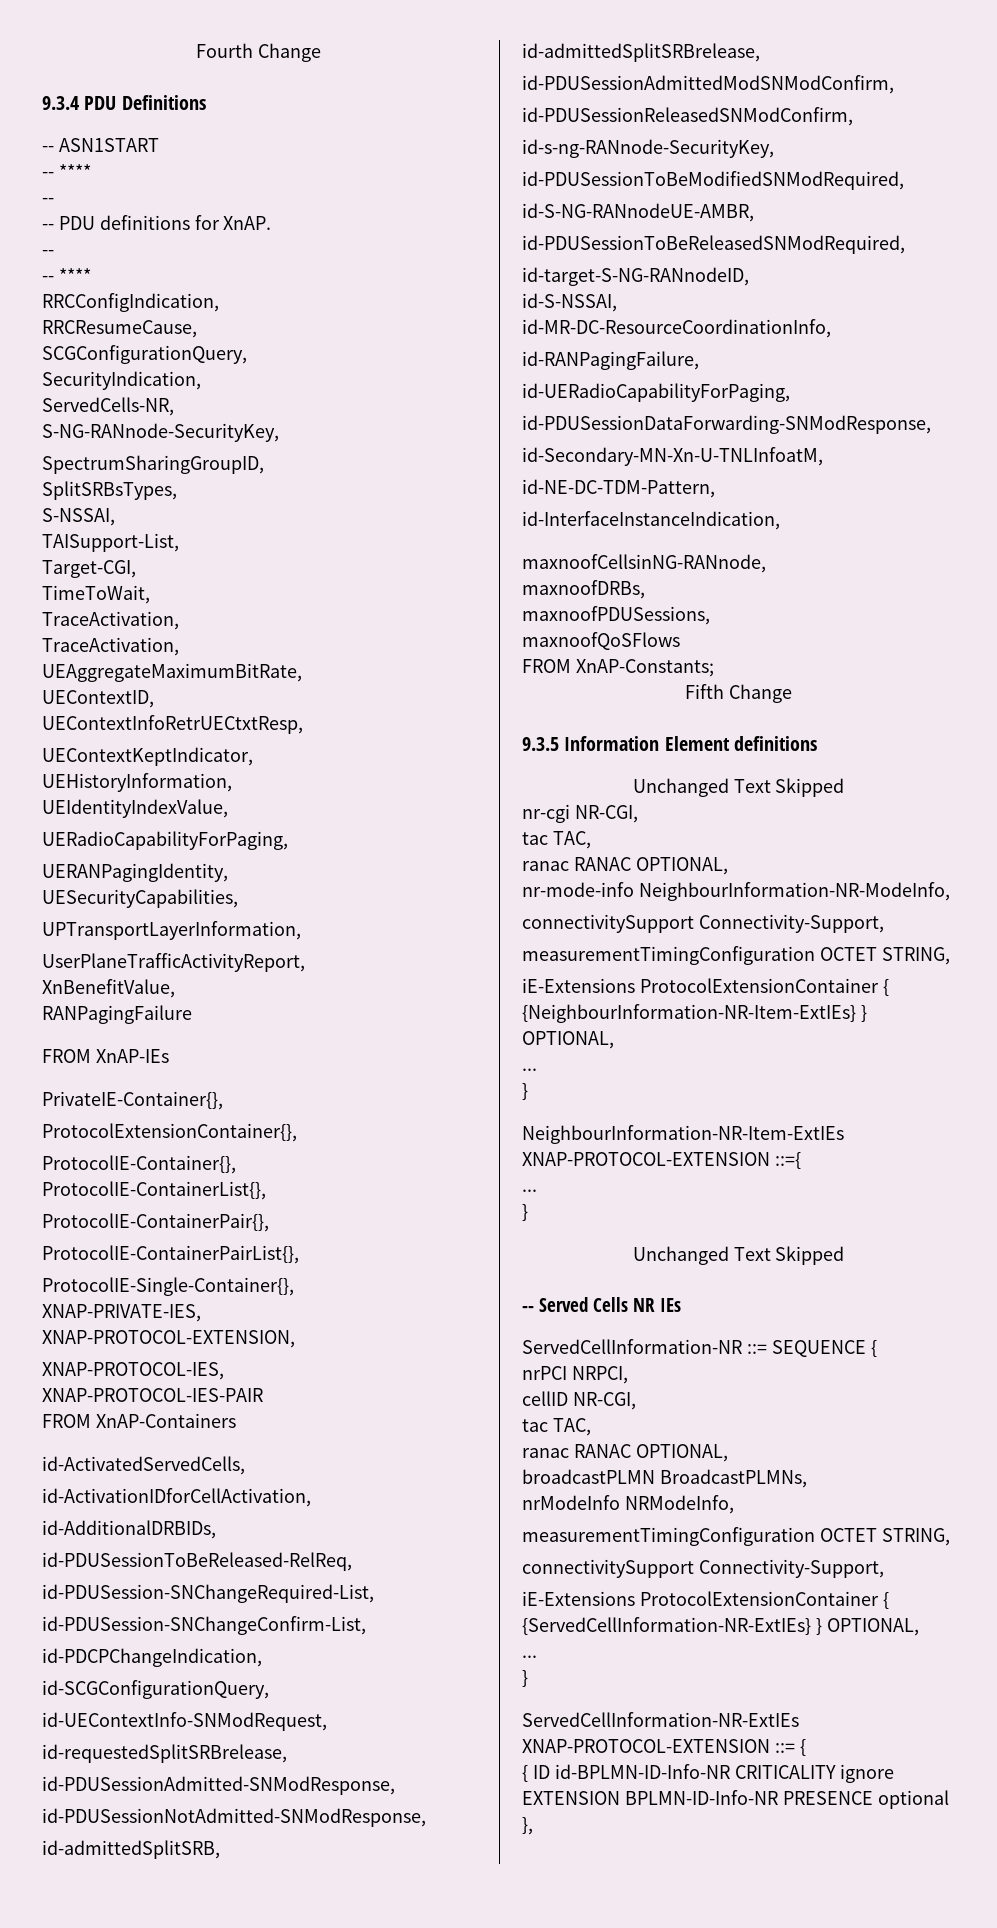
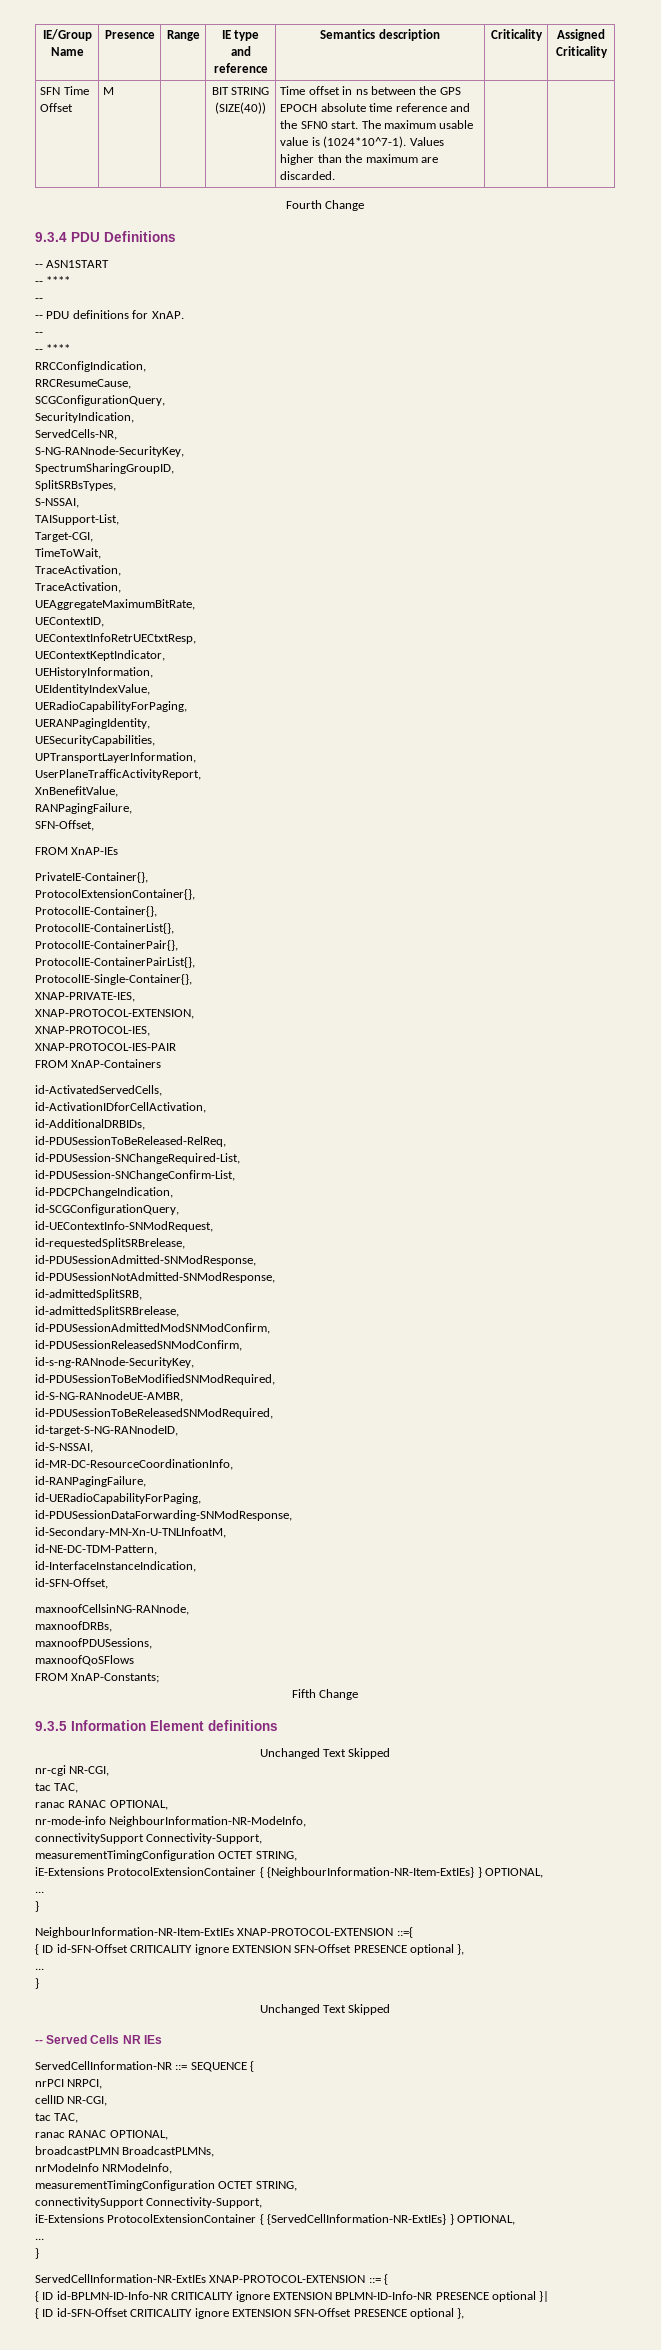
(196, 50) none -> [42,29,92,41] [50,47,84,56] [104,30,155,39] [166,30,200,41] [221,30,260,41] [230,46,251,56] [213,63,268,73] [320,29,440,41] [490,29,543,41] [557,29,605,41] [555,46,608,58] [40,86,89,95] [40,103,74,112] [103,87,115,95] [211,87,270,95] [215,102,266,114] [280,86,461,95] [280,103,470,112] [280,120,474,129] [280,136,444,148] [280,154,438,165] [280,171,336,180] IE/Group Name | Presence | Range | IE type and reference | Semantics description | Criticality | Assigned Criticality // SFN Time Offset | M | | BIT STRING (SIZE(40)) | Time offset in ns between the GPS EPOCH absolute time reference and the SFN0 start. The maximum usable value is (1024*10^7-1). Values higher than the maximum are discarded. | | //
[42,1005,192,1024] RANPagingFailure -> [35,803,132,814] [35,820,94,831] RANPagingFailure, // SFN-Offset,
(780, 520) none -> [35,1578,108,1589] // id-SFN-Offset,
(801, 1160) none -> [35,1944,465,1955] // { ID id-SFN-Offset CRITICALITY ignore EXTENSION SFN-Offset PRESENCE optional },
(949, 1799) none -> [539,2291,550,2302] [35,2308,454,2319] }| // { ID id-SFN-Offset CRITICALITY ignore EXTENSION SFN-Offset PRESENCE optional

